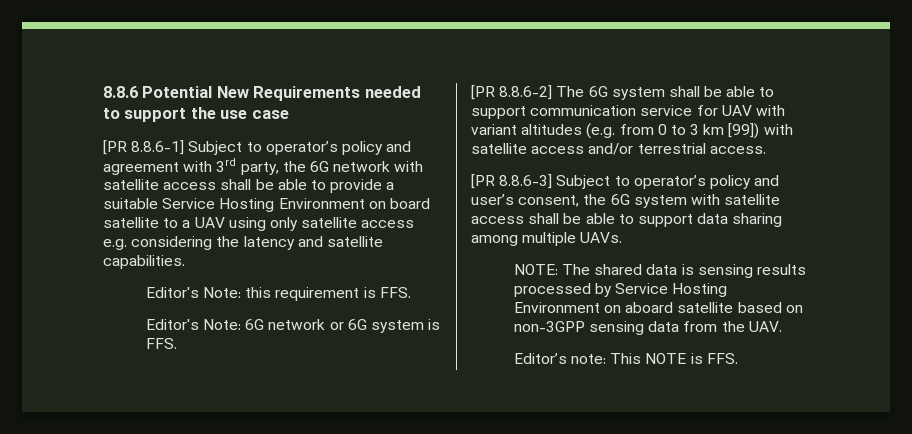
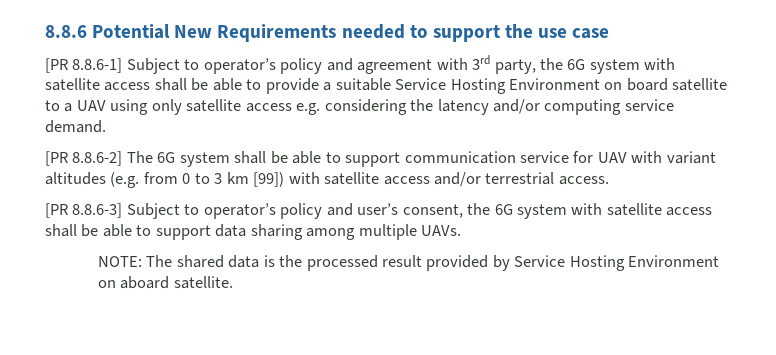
[333,161,391,172] network -> [589,59,640,74] system
[297,236,383,247] [103,255,185,269] [145,287,411,301] [145,319,441,333] [145,338,177,349] and satellite capabilities. // Editor's Note: this requirement is FFS. // Editor's Note: 6G network or 6G system is FFS. -> [493,99,674,115] [45,120,106,133] and/or computing service demand.
[697,264,806,278] [513,283,591,297] sensing results processed -> [279,255,489,271] the processed result provided
[677,302,803,313] [513,321,782,335] [513,353,738,364] satellite based on non-3GPP sensing data from the UAV. // Editor’s note: This NOTE is FFS. -> [173,276,233,289] satellite.

